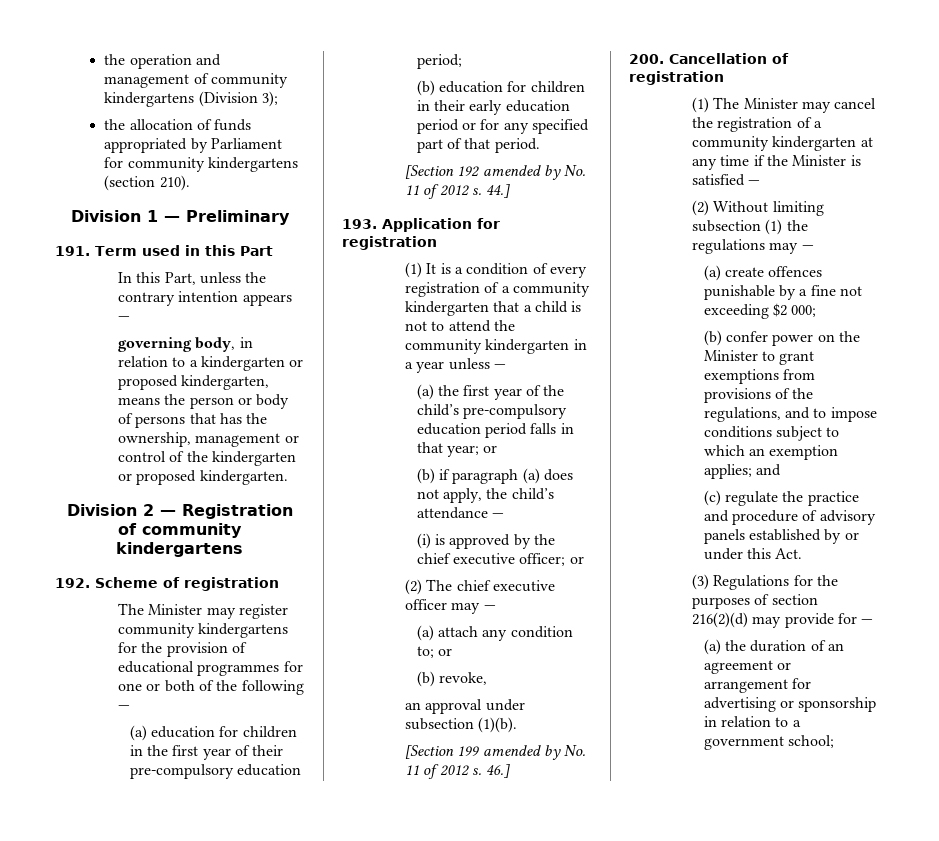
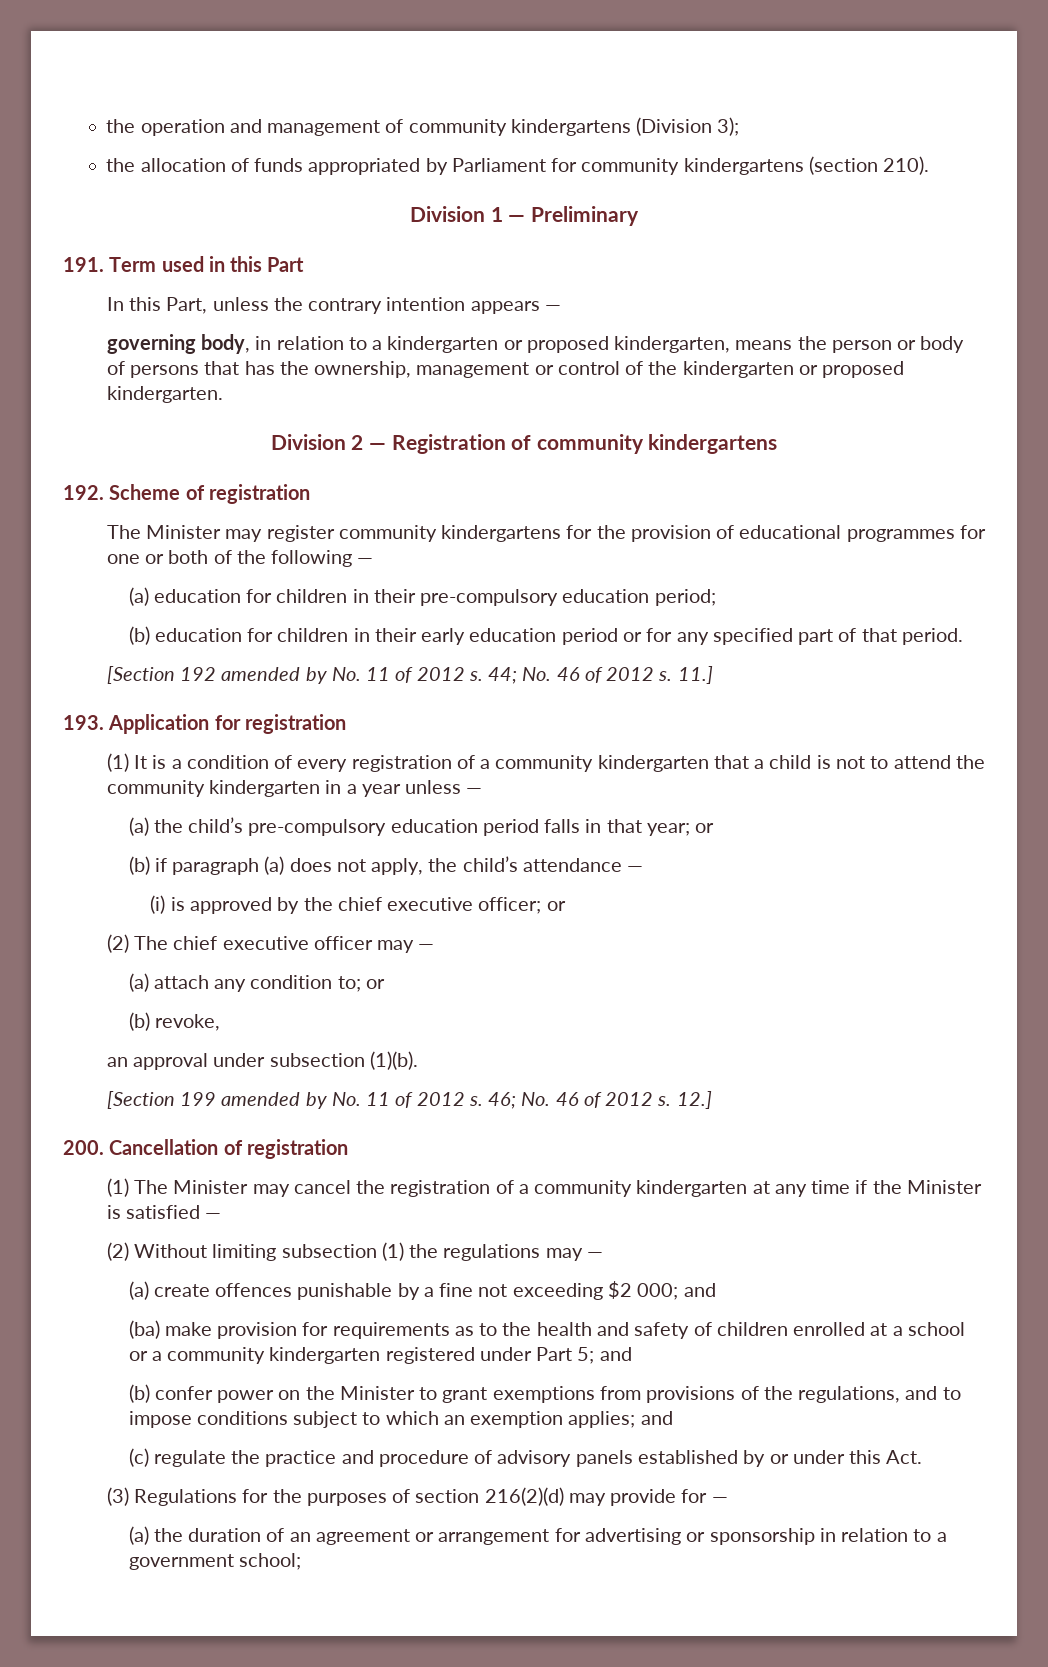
[147,745,250,760] the first year of -> (369, 596) none
[486,184,511,198] 44.] -> [488,666,713,684] 44; No. 46 of 2012 s. 11.]
[463,385,565,400] first year of the -> (183, 826) none
[486,764,511,778] 46.] -> [488,1091,712,1109] 46; No. 46 of 2012 s. 12.]
(817, 311) none -> [683,1283,716,1297] [128,1320,965,1339] [128,1347,632,1364] and // (ba) make provision for requirements as to the health and safety of children enrolled at a school or a community kindergarten registered under Part 5; and

